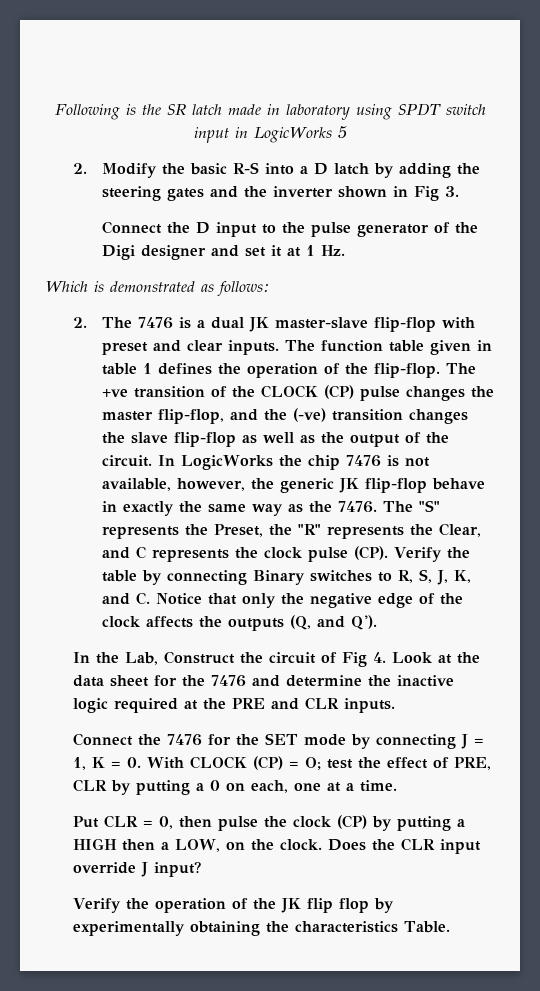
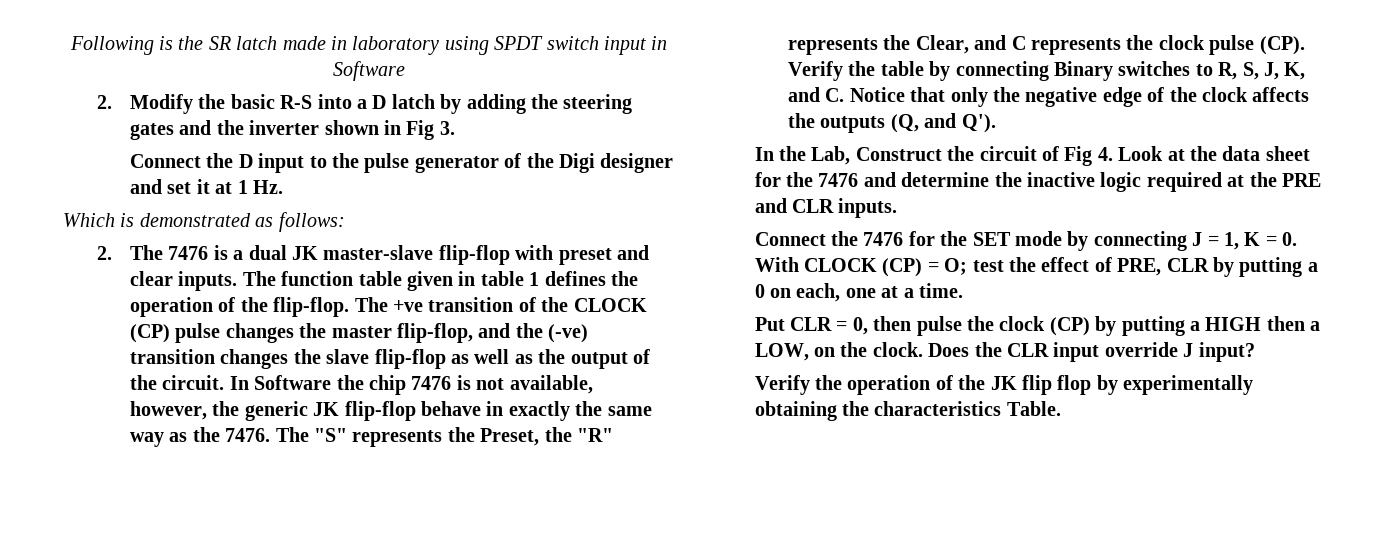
[253,126,347,143] LogicWorks 5 -> [333,61,405,81] Software
[180,455,273,470] LogicWorks -> [254,375,332,390] Software

